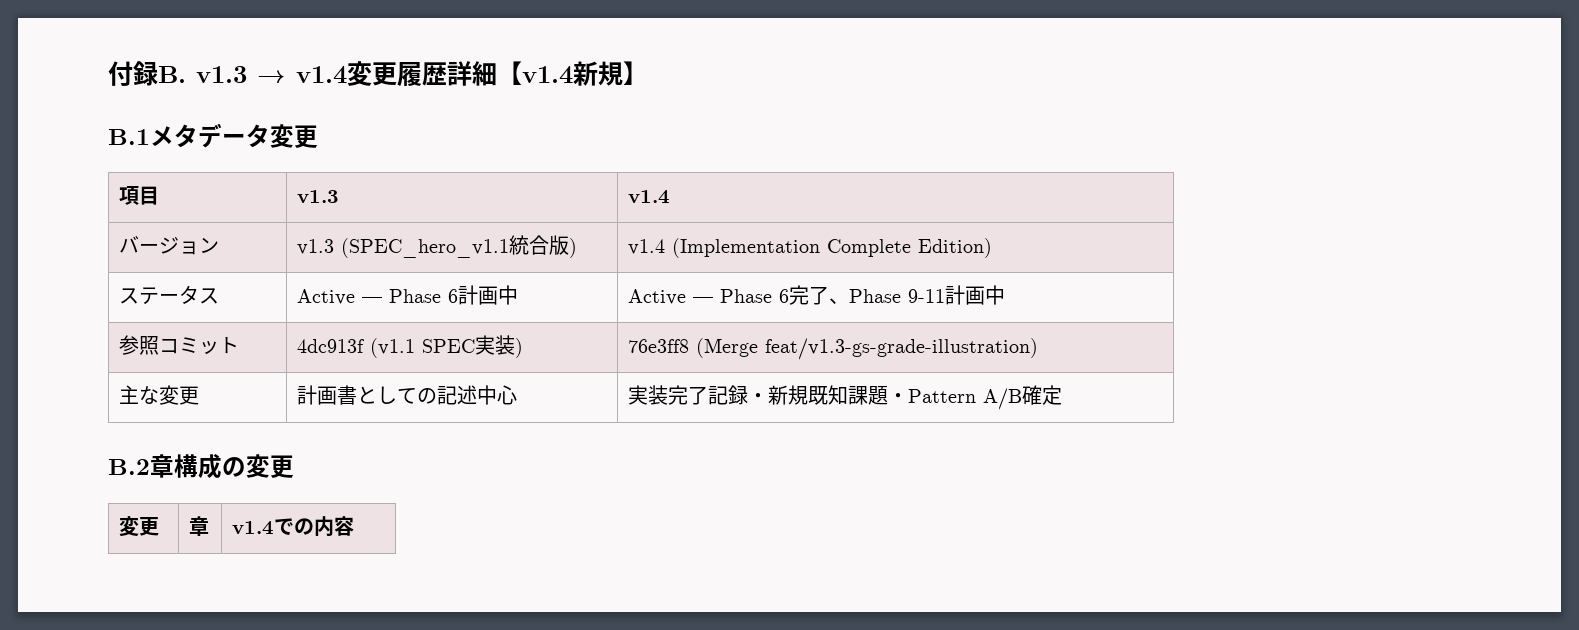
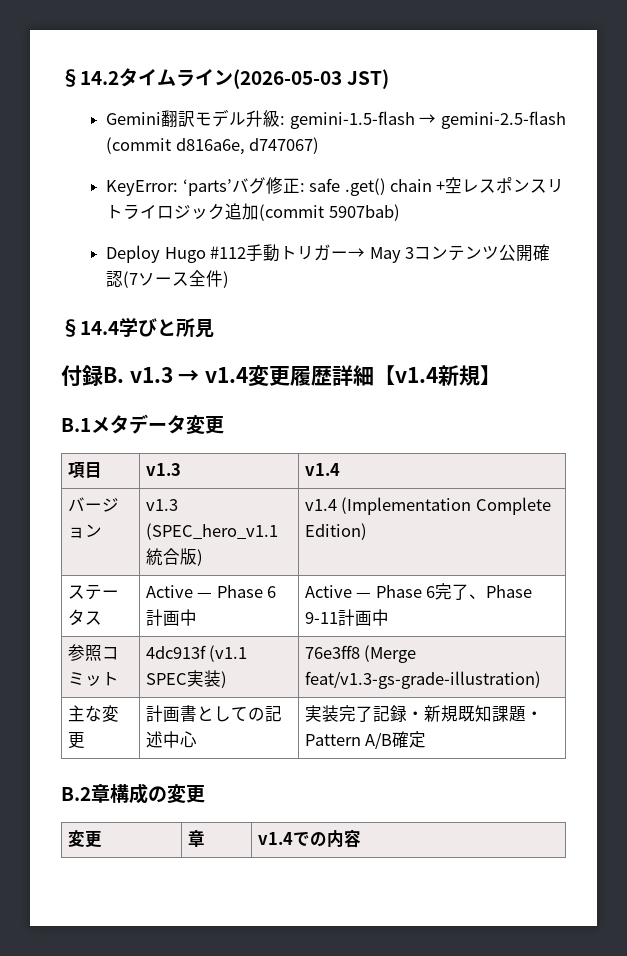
(108, 73) none -> [61,68,390,89] [106,109,566,129] [106,137,320,155] [106,177,565,196] [106,203,400,221] [106,244,551,263] [106,270,230,288] [61,317,214,338] §14.2タイムライン(2026-05-03 JST) // Gemini翻訳モデル升級: gemini-1.5-flash → gemini-2.5-flash (commit d816a6e, d747067) // KeyError: ‘parts’バグ修正: safe .get() chain +空レスポンスリトライロジック追加(commit 5907bab) // Deploy Hugo #112手動トリガー→ May 3コンテンツ公開確認(7ソース全件) // §14.4学びと所見 //

